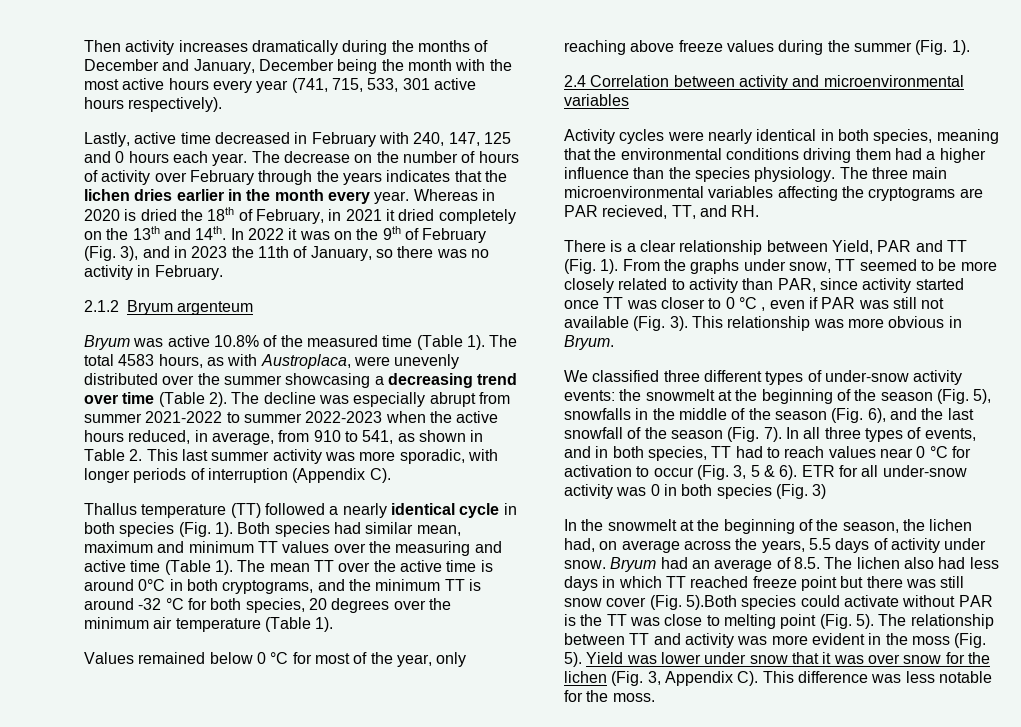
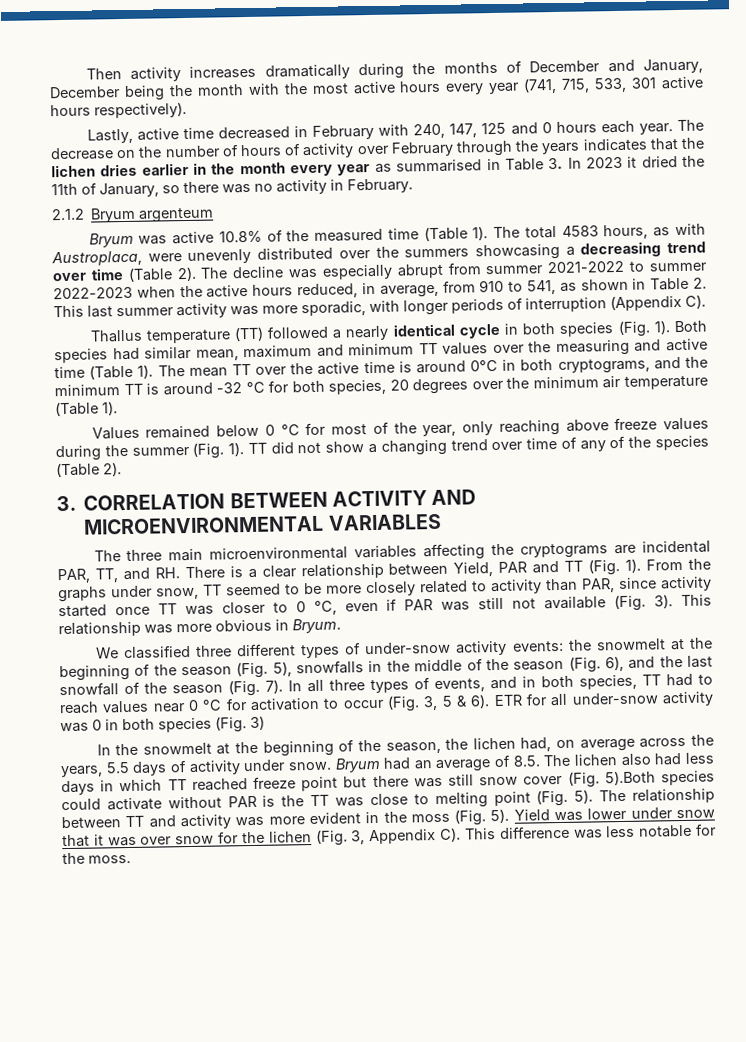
[374,189,495,204] [84,207,516,224] [84,226,487,243] [84,246,228,261] year. Whereas in 2020 is dried the 18th of February, in 2021 it dried completely on the 13th and 14th. In 2022 it was on the 9th of February (Fig. 3), and in 2023 -> [337,156,678,176] year as summarised in Table 3. In 2023 it dried
[223,375,282,385] summer -> [404,248,470,258] summers
[564,75,964,90] [564,94,629,106] [564,129,999,144] [564,148,986,163] [564,167,836,182] // 2.4 Correlation between activity and microenvironmental variables // Activity cycles were nearly identical in both species, meaning that the environmental conditions driving them had a higher influence than the species physiology. -> [247,435,710,456] [56,462,122,478] [56,489,477,512] [83,513,442,535] TT did not show a changing trend over time of any of the species (Table 2). // 3. CORRELATION BETWEEN ACTIVITY AND MICROENVIRONMENTAL VARIABLES //
[564,205,668,219] PAR recieved, -> [642,540,711,554] [57,568,90,584] incidental PAR,
(760, 211) // -> (180, 573) none
[738,297,766,311] °C , -> [313,600,337,615] °C,

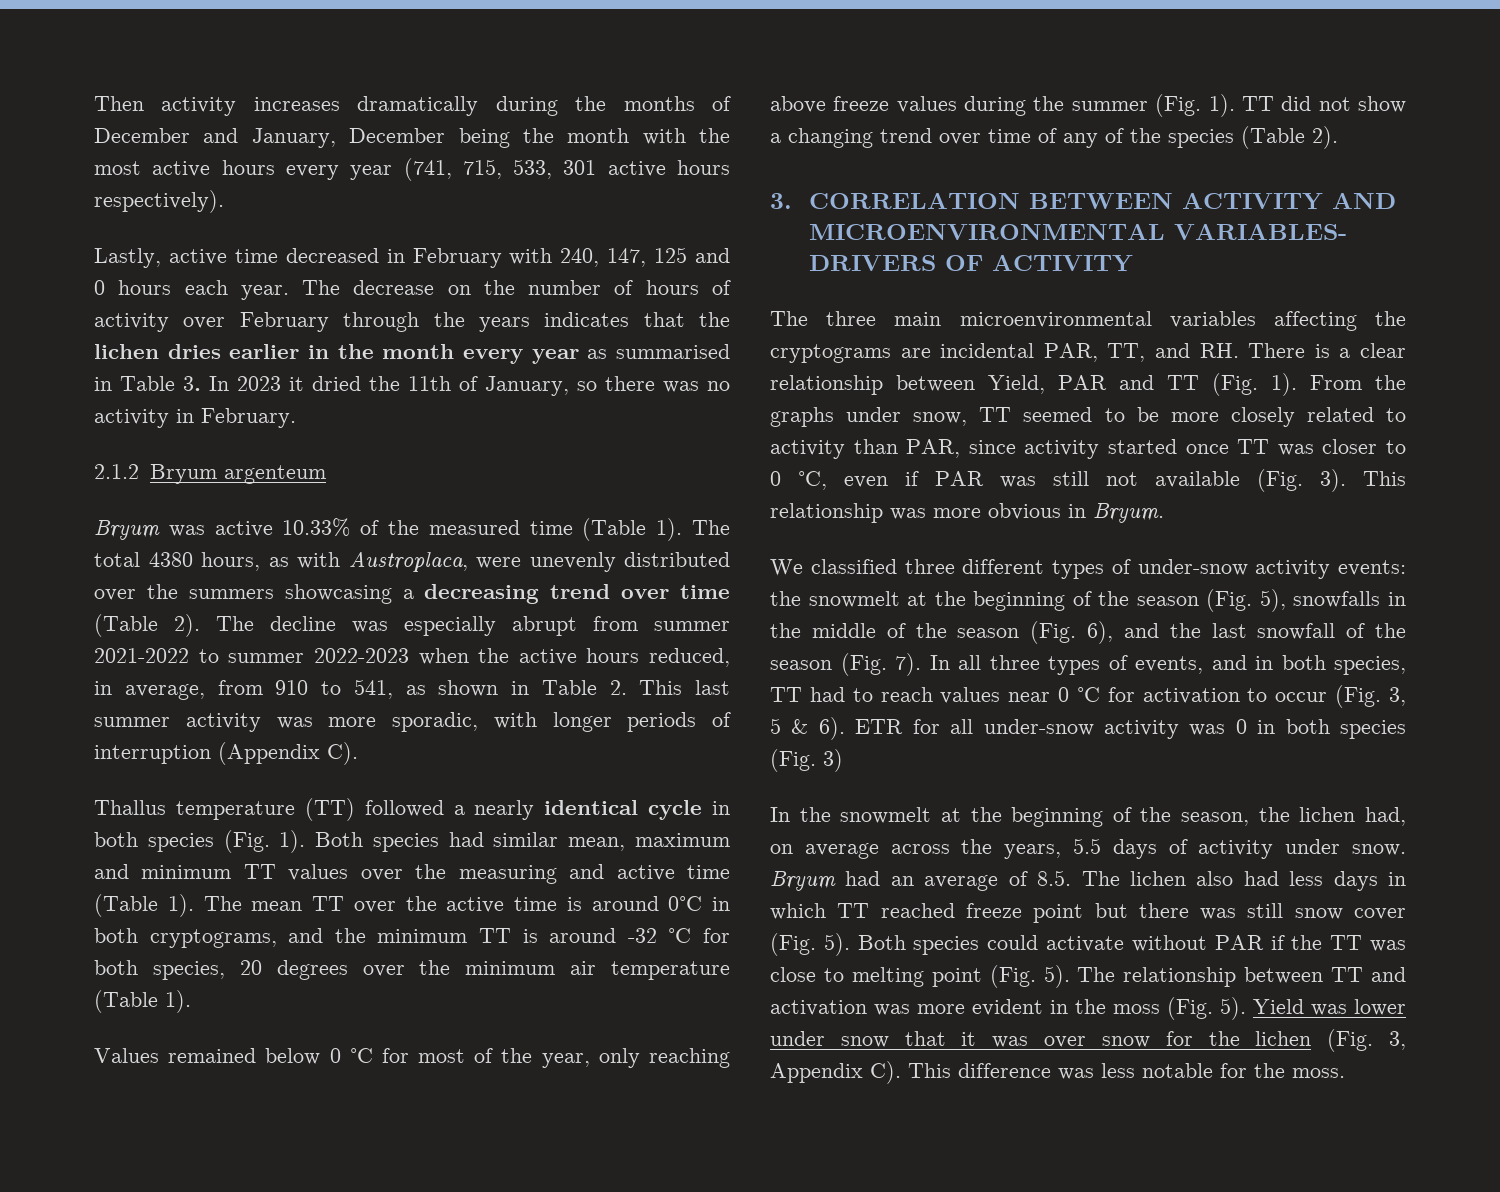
[218,230,262,243] 10.8% -> [282,518,351,537] 10.33%
[561,225,599,237] 4583 -> [148,552,193,567] 4380
[327,513,442,531] VARIABLES -> [1173,223,1347,240] [808,254,1133,272] VARIABLES- DRIVERS OF ACTIVITY
[604,770,656,786] 5).Both -> [823,933,906,956] 5). Both
[262,795,276,807] is -> [1270,935,1285,950] if
[179,814,231,830] activity -> [770,1000,867,1016] activation

